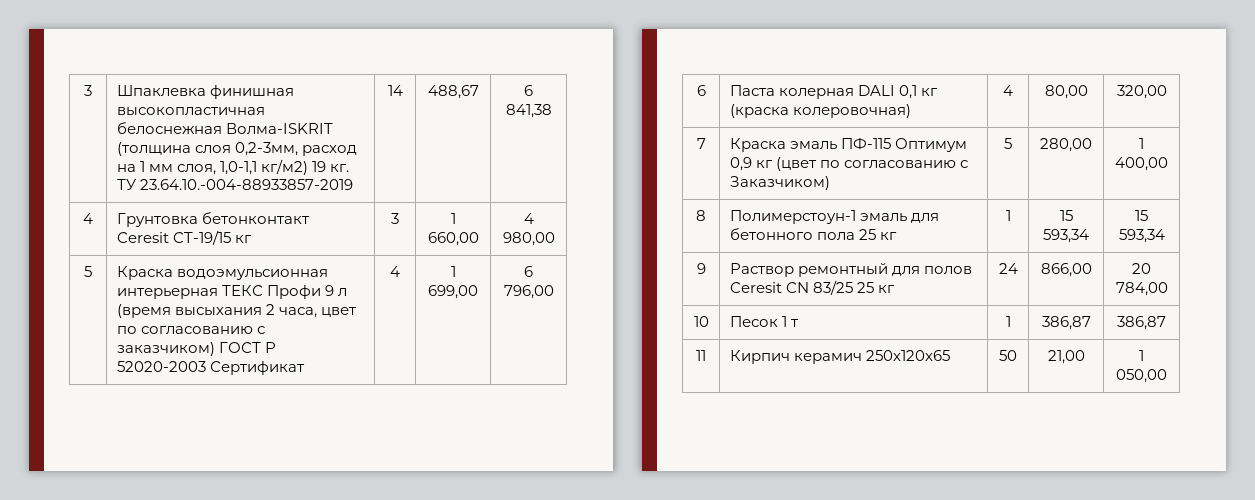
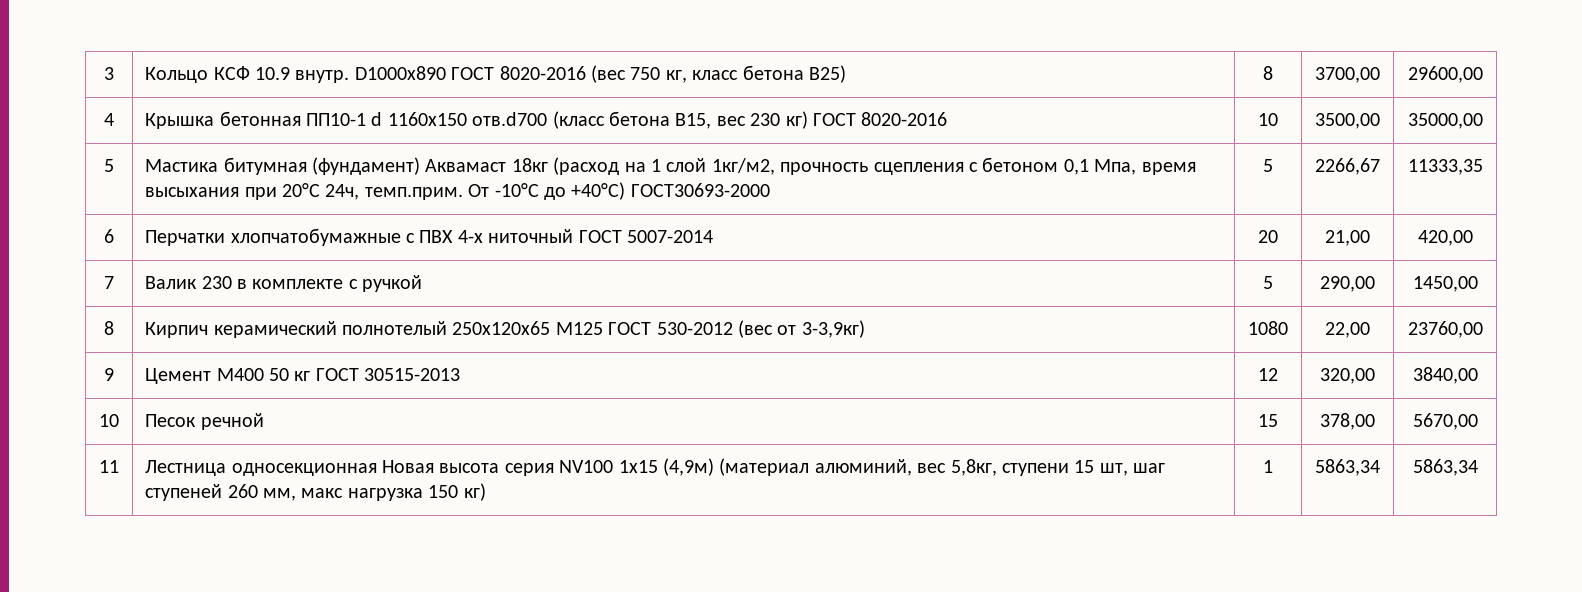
[84,85,92,96] [116,85,294,99] [116,107,265,116] [116,122,333,134] [116,142,357,156] [116,159,349,175] [116,179,353,190] [387,85,403,96] [427,85,479,99] [524,85,533,96] [505,104,552,118] [83,213,93,224] [116,212,310,227] [116,230,252,245] [391,213,399,224] [450,213,456,224] [427,232,479,246] [523,213,534,224] [502,232,555,246] [84,266,92,277] [116,266,328,280] [116,285,347,299] [116,304,357,318] [116,326,265,334] [116,342,276,356] [116,361,305,375] [390,266,400,277] [450,266,456,277] [428,285,478,299] [524,266,533,277] [503,285,554,299] [696,85,706,96] [729,85,938,99] [729,104,911,118] [1003,85,1013,96] [1044,85,1088,99] [1116,85,1167,99] [696,138,706,149] [729,138,967,152] [729,157,968,171] [729,176,830,190] [1004,138,1012,149] [1040,138,1092,152] [1139,138,1144,149] [1115,157,1168,171] [696,210,706,221] [729,210,939,224] [729,228,897,240] [1005,210,1011,221] [1059,210,1073,221] [1043,229,1089,243] [1135,210,1148,221] [1118,229,1165,243] [696,263,706,274] [729,263,972,277] [729,280,895,295] [998,263,1018,274] [1040,263,1092,277] [1132,263,1151,274] [1115,282,1168,296] [693,316,709,327] [729,316,799,327] [1005,316,1011,327] [1041,316,1091,330] [1117,316,1166,330] [696,350,706,361] [729,350,950,364] [999,350,1017,361] [1047,350,1085,364] [1139,350,1144,361] [1116,369,1167,383] 3 | Шпаклевка финишная высокопластичная белоснежная Волма-ISKRIT (толщина слоя 0,2-3мм, расход на 1 мм слоя, 1,0-1,1 кг/м2) 19 кг. ТУ 23.64.10.-004-88933857-2019 | 14 | 488,67 | 6 841,38 // 4 | Грунтовка бетонконтакт Ceresit CT-19/15 кг | 3 | 1 660,00 | 4 980,00 // 5 | Краска водоэмульсионная интерьерная ТЕКС Профи 9 л (время высыхания 2 часа, цвет по согласованию с заказчиком) ГОСТ Р 52020-2003 Сертификат | 4 | 1 699,00 | 6 796,00 // 6 | Паста колерная DALI 0,1 кг (краска колеровочная) | 4 | 80,00 | 320,00 // 7 | Краска эмаль ПФ-115 Оптимум 0,9 кг (цвет по согласованию с Заказчиком) | 5 | 280,00 | 1 400,00 // 8 | Полимерстоун-1 эмаль для бетонного пола 25 кг | 1 | 15 593,34 | 15 593,34 // 9 | Раствор ремонтный для полов Ceresit CN 83/25 25 кг | 24 | 866,00 | 20 784,00 // 10 | Песок 1 т | 1 | 386,87 | 386,87 // 11 | Кирпич керамич 250х120х65 | 50 | 21,00 | 1 050,00 -> [104,67,114,80] [145,65,846,83] [1263,66,1273,80] [1314,67,1380,83] [1407,66,1483,83] [104,113,114,126] [145,111,948,129] [1258,113,1278,126] [1314,113,1380,129] [1407,113,1483,129] [104,159,114,172] [145,157,1196,175] [145,182,770,200] [1263,159,1273,172] [1314,158,1380,175] [1407,159,1483,175] [104,229,114,243] [145,228,713,246] [1258,230,1278,243] [1324,230,1370,246] [1417,230,1473,246] [104,276,114,289] [145,275,423,292] [1263,276,1273,289] [1319,276,1375,292] [1412,276,1478,292] [104,321,114,335] [145,320,865,338] [1248,321,1288,335] [1324,322,1370,338] [1407,321,1483,338] [104,368,114,381] [145,368,461,384] [1258,368,1278,381] [1319,368,1375,384] [1412,367,1478,384] [99,414,119,427] [145,413,264,430] [1258,414,1278,427] [1319,413,1375,430] [1412,413,1478,430] [99,460,119,473] [145,458,1166,476] [145,483,486,501] [1263,460,1273,473] [1314,459,1380,476] [1412,459,1478,476] 3 | Кольцо КСФ 10.9 внутр. D1000х890 ГОСТ 8020-2016 (вес 750 кг, класс бетона В25) | 8 | 3700,00 | 29600,00 // 4 | Крышка бетонная ПП10-1 d 1160х150 отв.d700 (класс бетона В15, вес 230 кг) ГОСТ 8020-2016 | 10 | 3500,00 | 35000,00 // 5 | Мастика битумная (фундамент) Аквамаст 18кг (расход на 1 слой 1кг/м2, прочность сцепления с бетоном 0,1 Мпа, время высыхания при 20°С 24ч, темп.прим. От -10°С до +40°С) ГОСТ30693-2000 | 5 | 2266,67 | 11333,35 // 6 | Перчатки хлопчатобумажные с ПВХ 4-х ниточный ГОСТ 5007-2014 | 20 | 21,00 | 420,00 // 7 | Валик 230 в комплекте с ручкой | 5 | 290,00 | 1450,00 // 8 | Кирпич керамический полнотелый 250x120x65 М125 ГОСТ 530-2012 (вес от 3-3,9кг) | 1080 | 22,00 | 23760,00 // 9 | Цемент М400 50 кг ГОСТ 30515-2013 | 12 | 320,00 | 3840,00 // 10 | Песок речной | 15 | 378,00 | 5670,00 // 11 | Лестница односекционная Новая высота серия NV100 1х15 (4,9м) (материал алюминий, вес 5,8кг, ступени 15 шт, шаг ступеней 260 мм, макс нагрузка 150 кг) | 1 | 5863,34 | 5863,34

